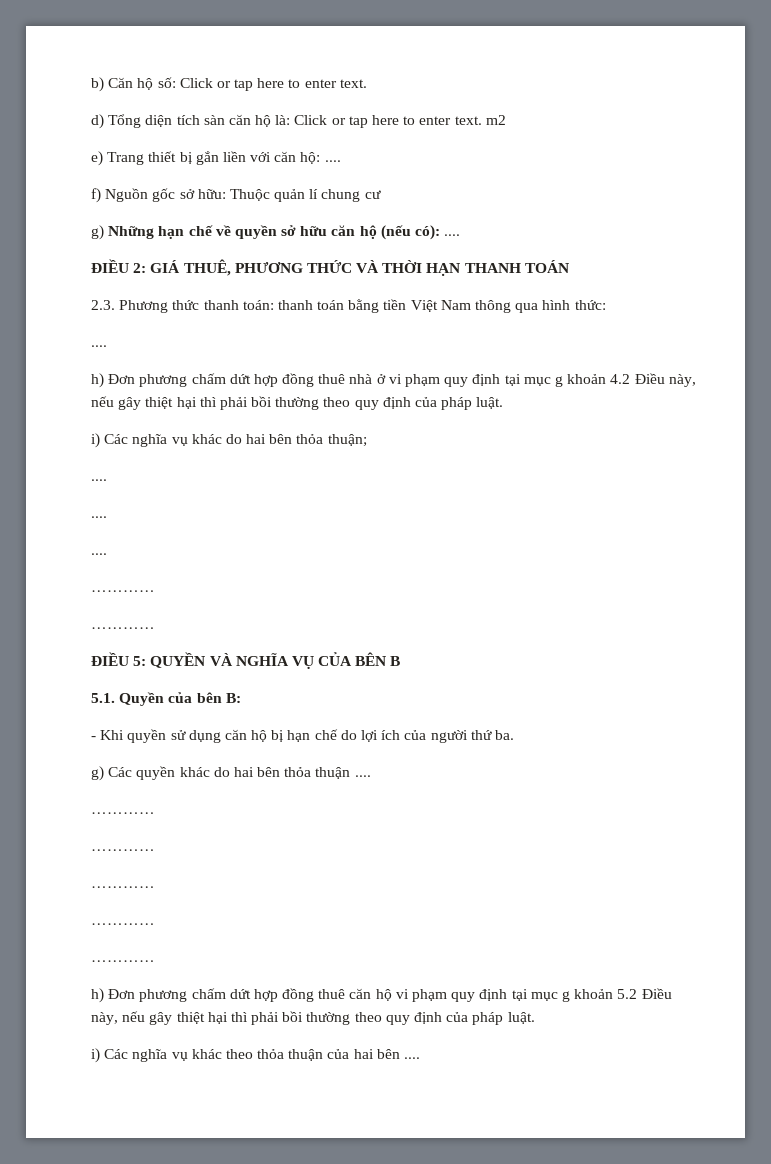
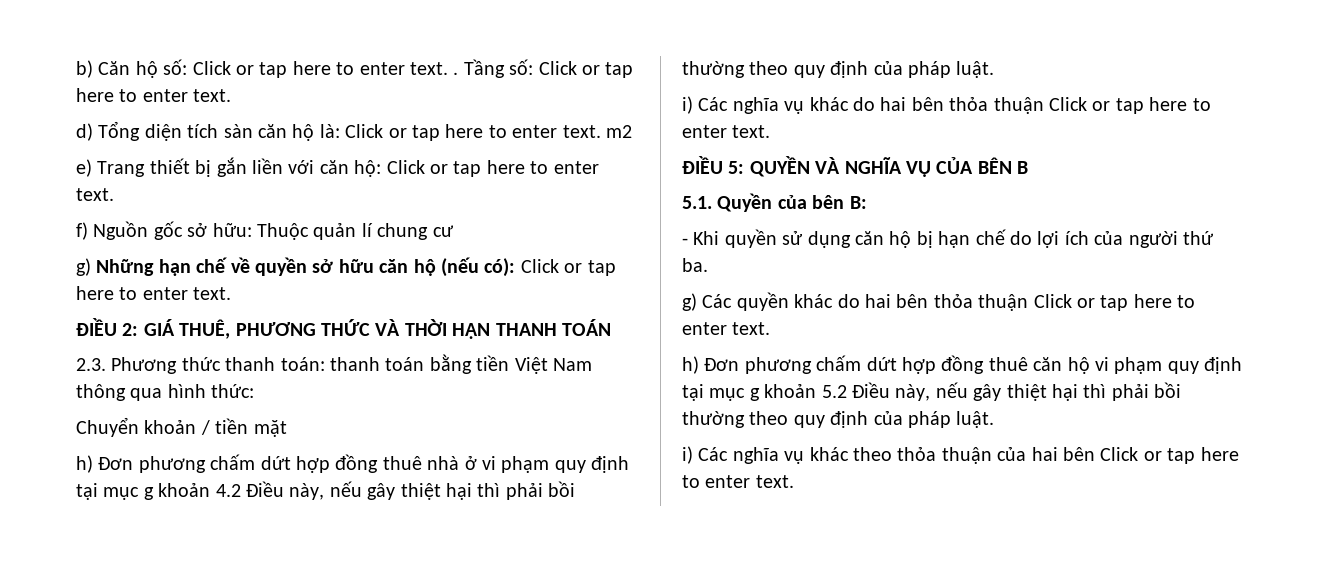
(367, 83) none -> [453,59,634,78] [76,88,232,102] . Tầng số: Click or tap here to enter text.
[324,160,341,162] .... -> [386,160,599,177] [76,188,114,201] Click or tap here to enter text.
[444,234,461,236] .... -> [520,259,616,276] [76,286,232,300] Click or tap here to enter text.
[91,345,107,347] .... -> [76,417,287,437] Chuyển khoản / tiền mặt
[327,434,367,447] [91,479,107,481] [91,516,107,518] [91,553,107,555] [91,590,155,592] [91,627,155,629] thuận; // .... // .... // .... // ………… // ………… -> [993,97,1211,114] [682,125,771,138] thuận Click or tap here to enter text.
[354,775,371,777] [91,812,155,814] [91,849,155,851] [91,886,155,888] [91,923,155,925] [91,960,155,962] .... // ………… // ………… // ………… // ………… // ………… -> [1033,294,1196,311] [682,322,771,335] Click or tap here to enter text.
[404,1057,421,1059] .... -> [1100,447,1239,464] [682,475,794,488] Click or tap here to enter text.

